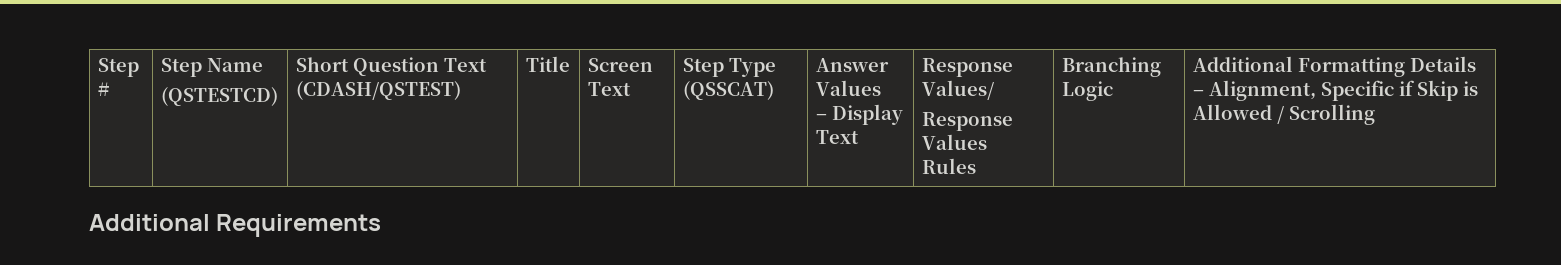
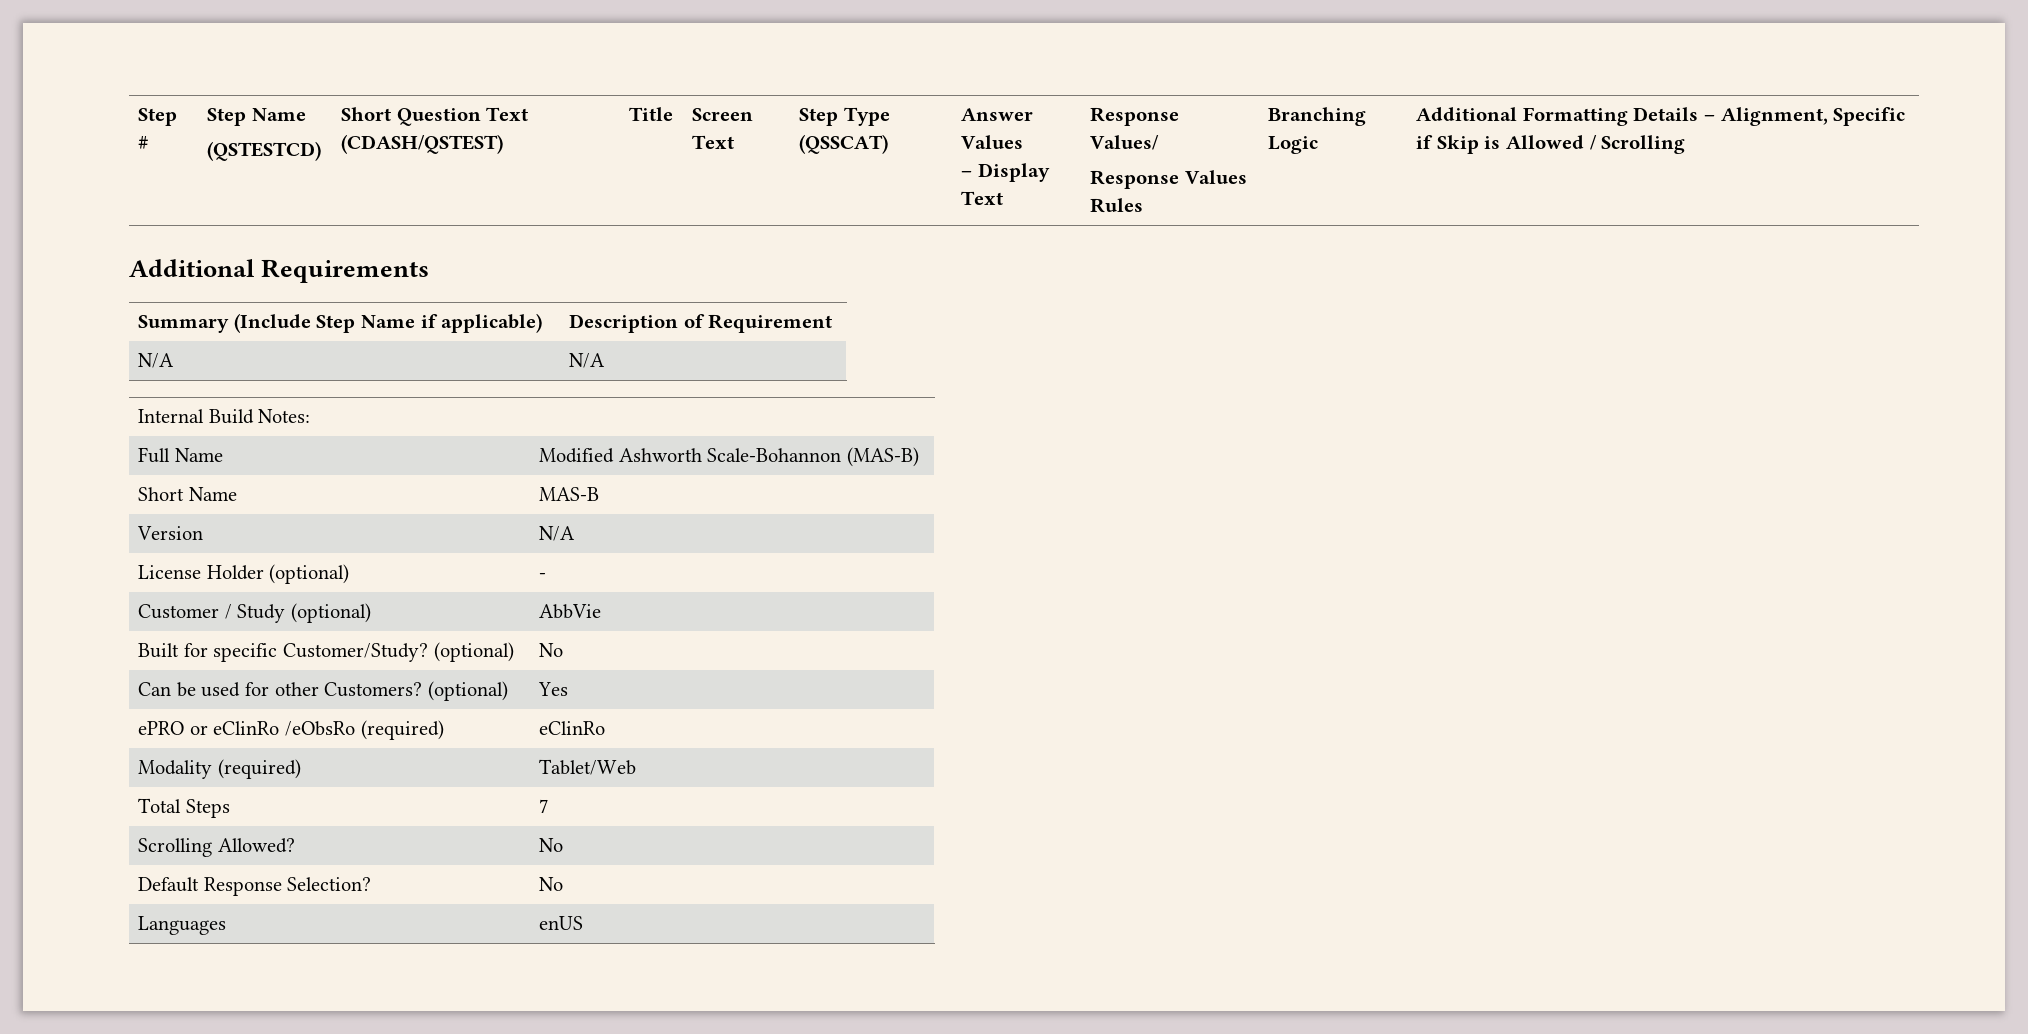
(382, 225) none -> [138,313,543,333] [569,314,833,333] [138,353,175,368] [569,353,606,368] [138,409,311,424] [138,447,223,463] [539,447,919,467] [138,487,237,501] [539,487,600,501] [137,526,204,540] [539,526,576,541] [138,564,350,584] [539,573,547,579] [138,603,371,623] [539,604,602,619] [138,642,514,662] [539,643,564,657] [138,681,508,701] [538,682,569,696] [138,720,444,740] [539,721,606,735] [138,759,301,779] [539,759,637,775] [138,798,230,818] [539,799,550,813] [138,838,295,857] [539,838,564,852] [138,877,372,896] [539,877,564,891] [138,916,227,935] [539,916,584,930] // Summary (Include Step Name if applicable) | Description of Requirement // N/A | N/A // Internal Build Notes: // Full Name | Modified Ashworth Scale-Bohannon (MAS-B) // Short Name | MAS-B // Version | N/A // License Holder (optional) | - // Customer / Study (optional) | AbbVie // Built for specific Customer/Study? (optional) | No // Can be used for other Customers? (optional) | Yes // ePRO or eClinRo /eObsRo (required) | eClinRo // Modality (required) | Tablet/Web // Total Steps | 7 // Scrolling Allowed? | No // Default Response Selection? | No // Languages | enUS

